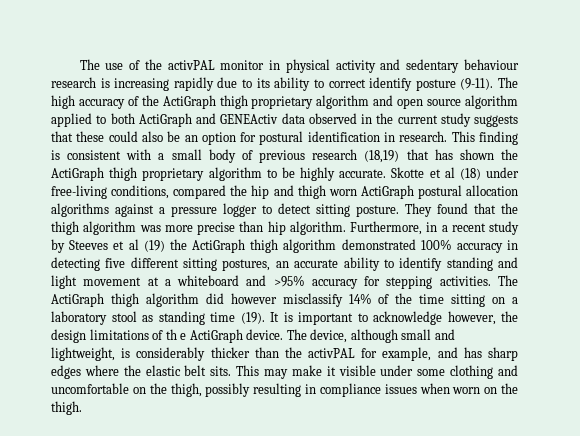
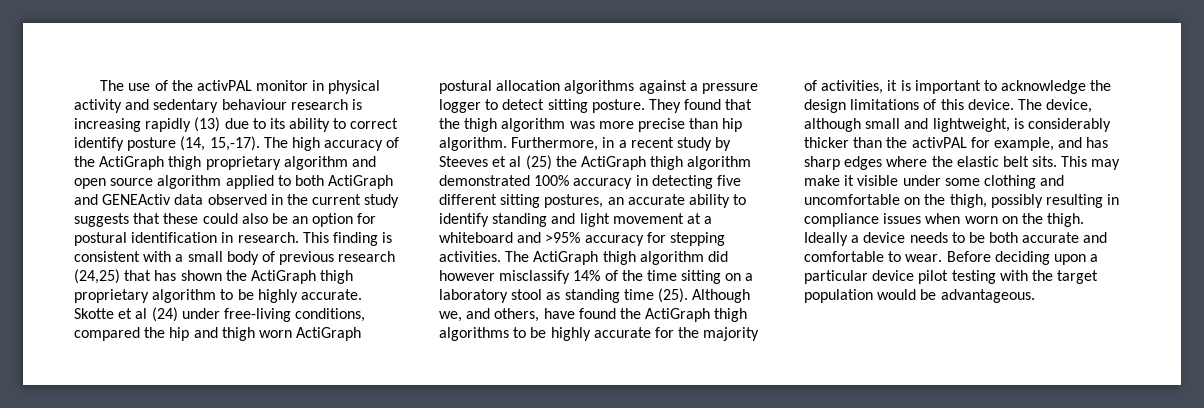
(214, 84) none -> [194,117,221,132] (13)
[460,78,494,90] (9-11). -> [180,136,260,151] (14, 15,-17).
[364,150,400,163] (18,19) -> [74,269,120,284] (24,25)
[459,168,481,180] (18) -> [151,307,178,322] (24)
[143,240,165,252] (19) -> [525,155,552,170] (25)
[240,312,279,324] (19). It -> [657,288,751,303] [439,308,748,322] [439,327,760,341] [804,80,898,94] (25). Although we, and others, have found the ActiGraph thigh algorithms to be highly accurate for the majority of activities, it
[447,311,496,325] however, -> (1087, 87) none
[165,329,243,343] th e ActiGraph -> [940,99,964,110] this
(82, 408) none -> [804,232,1108,246] [804,251,1099,265] [804,270,1099,284] [804,289,1035,303] Ideally a device needs to be both accurate and comfortable to wear. Before deciding upon a particular device pilot testing with the target population would be advantageous.

